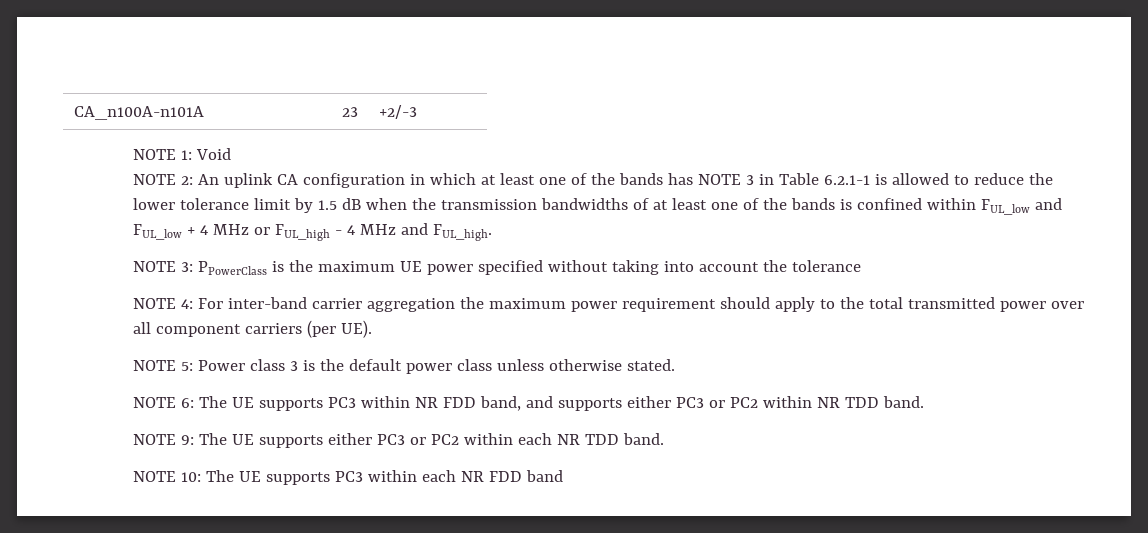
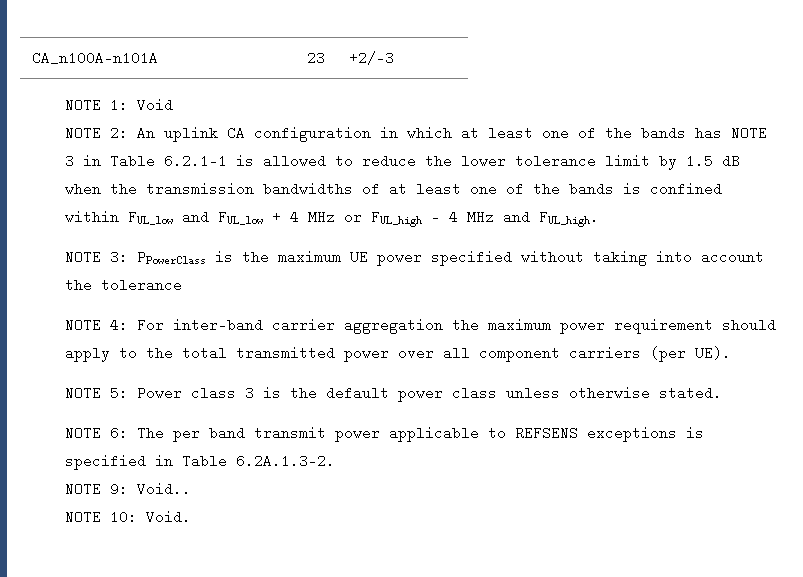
[231,396,924,411] [132,433,664,448] [132,470,563,485] UE supports PC3 within NR FDD band, and supports either PC3 or PC2 within NR TDD band. // NOTE 9: The UE supports either PC3 or PC2 within each NR TDD band. // NOTE 10: The UE supports PC3 within each NR FDD band -> [172,426,704,442] [64,454,335,470] [64,482,191,496] [64,510,191,524] per band transmit power applicable to REFSENS exceptions is specified in Table 6.2A.1.3-2. // NOTE 9: Void.. // NOTE 10: Void.

